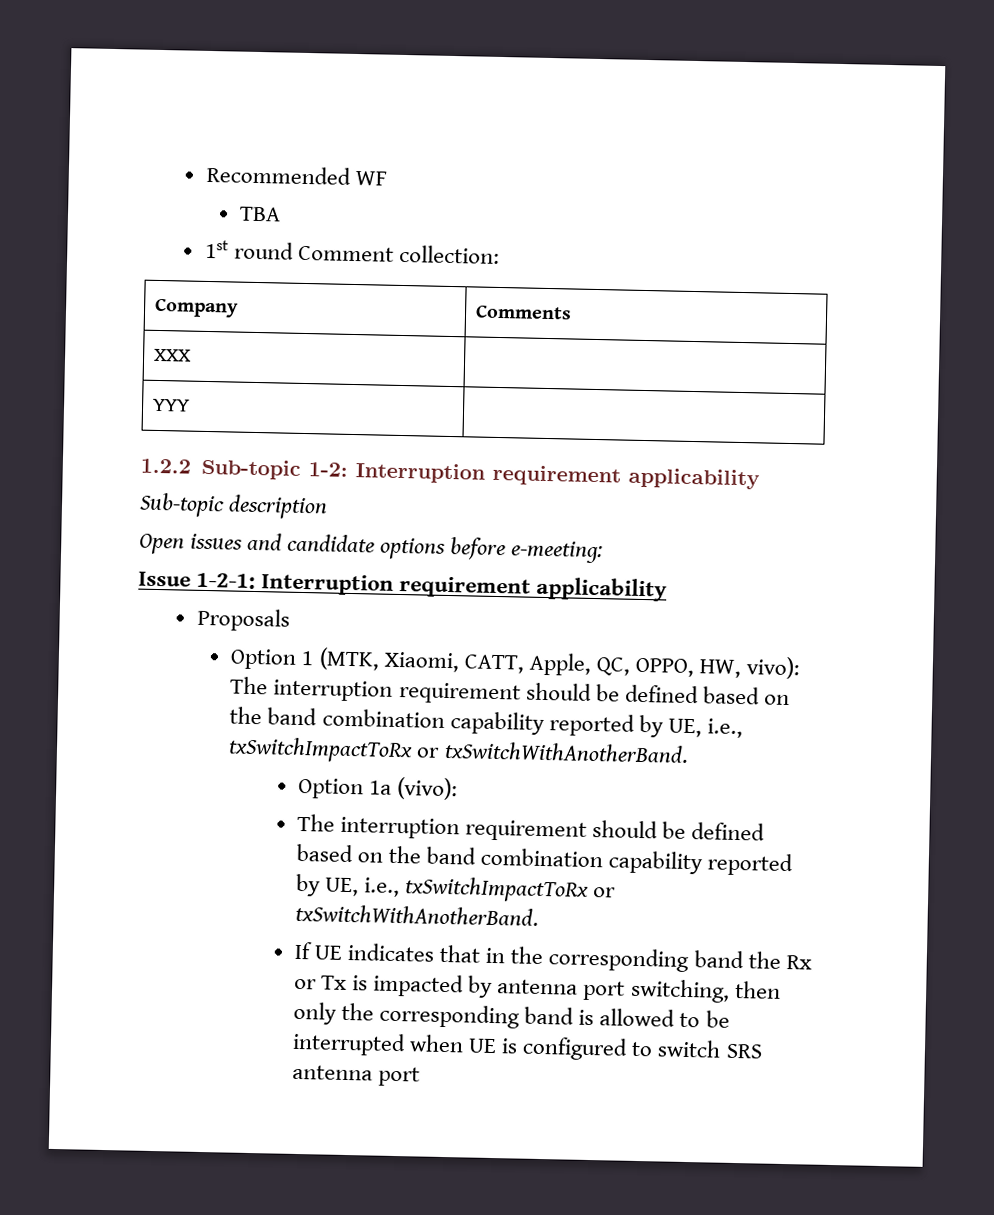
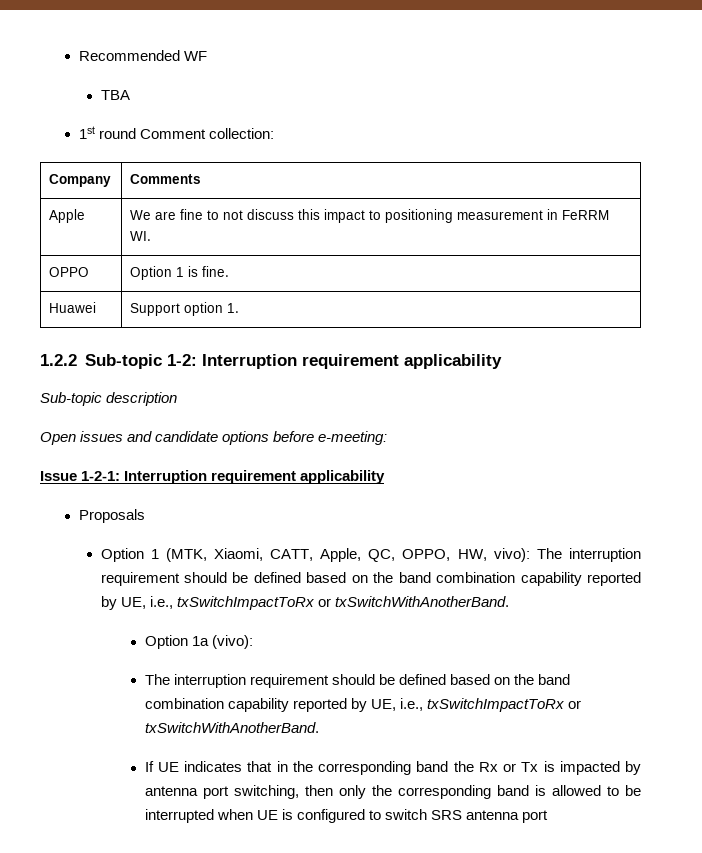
[154,348,193,362] [152,398,191,412] XXX | // YYY | -> [49,209,86,223] [130,209,610,223] [130,231,152,241] [49,267,90,277] [130,266,230,280] [49,302,97,313] [130,302,240,316] Apple | We are fine to not discuss this impact to positioning measurement in FeRRM WI. // OPPO | Option 1 is fine. // Huawei | Support option 1.

